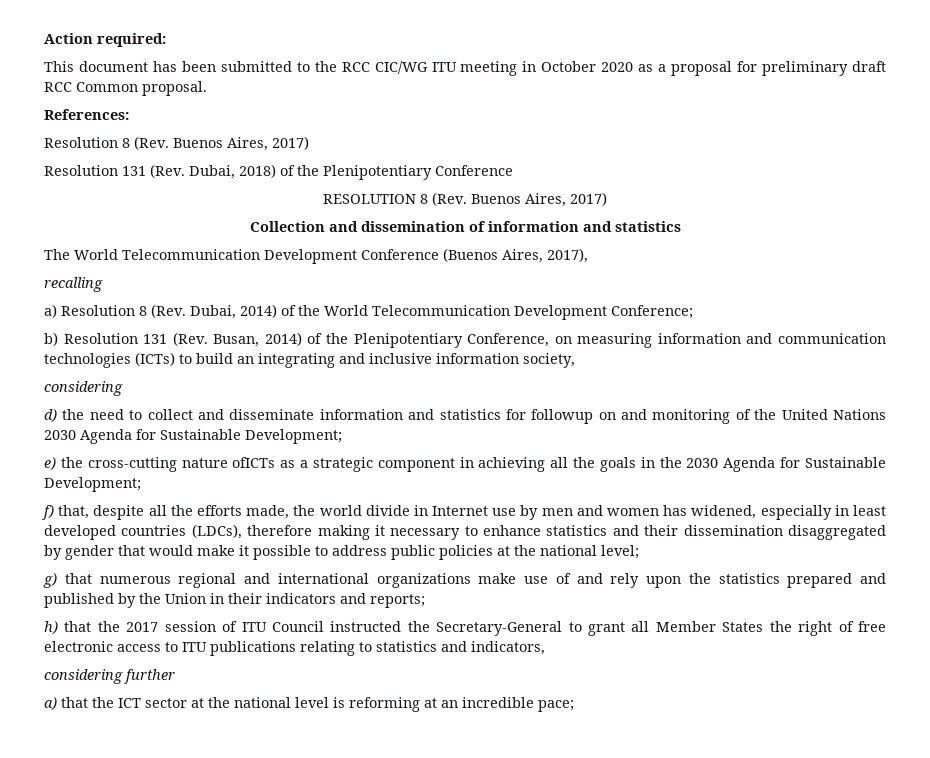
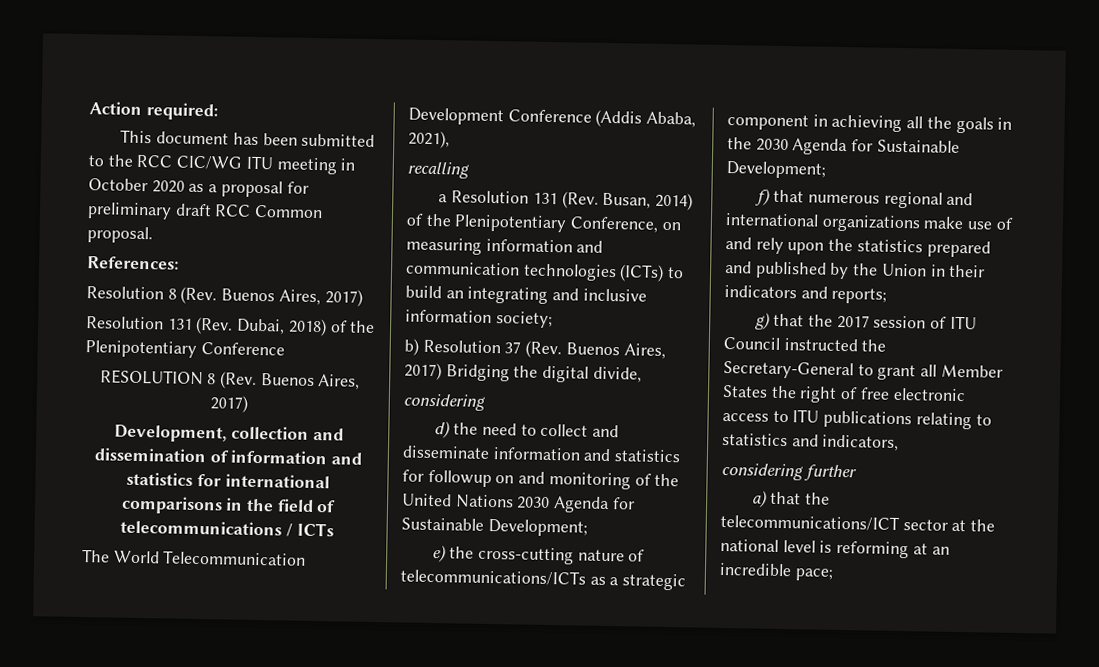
[249,221,325,232] Collection -> [114,424,309,443] Development, collection
(681, 226) none -> [197,473,330,489] [120,495,337,515] [120,519,334,537] for international comparisons in the field of telecommunications / ICTs
[443,248,588,263] [44,277,103,292] [44,304,693,320] [44,332,58,346] (Buenos Aires, 2017), // recalling // a) Resolution 8 (Rev. Dubai, 2014) of the World Telecommunication Development Conference; // b) -> [595,109,697,128] [408,130,450,149] [407,161,469,179] [438,194,449,203] (Addis Ababa, 2021), // recalling // a
[523,353,575,368] society, -> [495,311,553,329] [404,338,666,359] [404,362,642,383] society; // b) Resolution 37 (Rev. Buenos Aires, 2017) Bridging the digital divide,
[232,457,276,468] ofICTs -> [628,549,646,562] [400,568,586,586] of telecommunications/ICTs
[58,505,886,520] [44,524,886,540] [44,545,639,560] [43,573,57,588] that, despite all the efforts made, the world divide in Internet use by men and women has widened, especially in least developed countries (LDCs), therefore making it necessary to enhance statistics and their dissemination disaggregated by gender that would make it possible to address public policies at the national level; // g) -> (772, 197) none
[44,621,58,634] h) -> [755,312,772,330] g)
[118,698,141,708] ICT -> [720,513,900,532] telecommunications/ICT

